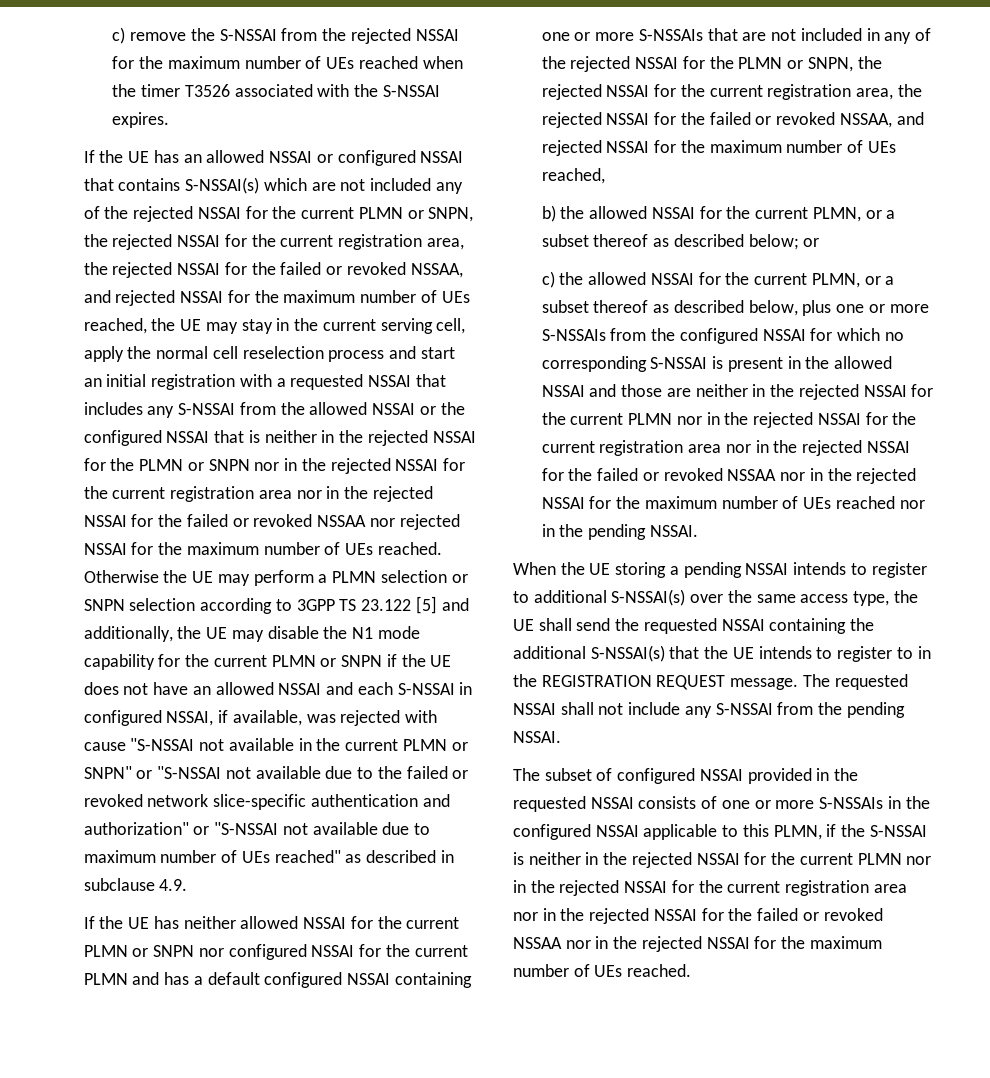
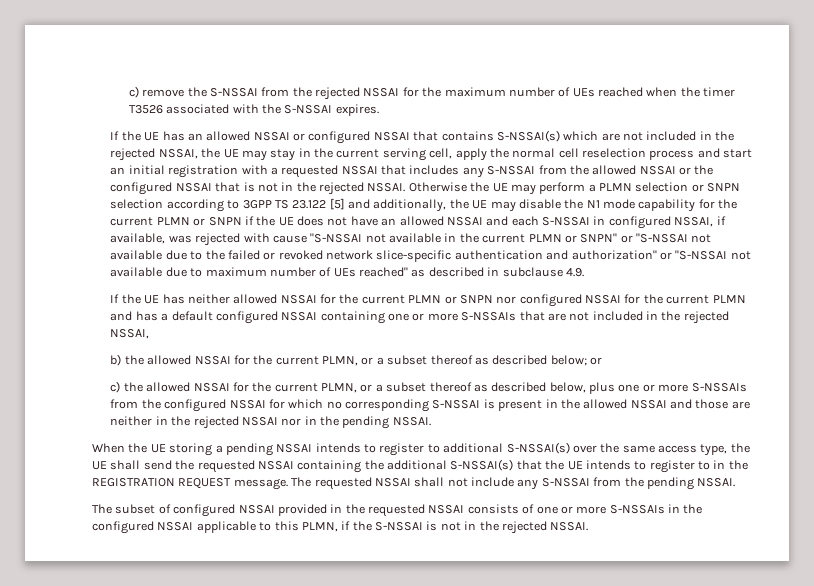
[435,182,463,194] [83,206,474,222] [83,234,464,250] [83,262,463,278] [83,290,470,306] [83,318,147,334] any of the rejected NSSAI for the current PLMN or SNPN, the rejected NSSAI for the current registration area, the rejected NSSAI for the failed or revoked NSSAA, and rejected NSSAI for the maximum number of UEs reached, -> [699,131,735,141] [110,148,198,161] in the rejected NSSAI,
[264,430,476,446] [83,458,465,474] [83,486,433,502] [83,514,460,530] [83,542,442,555] neither in the rejected NSSAI for the PLMN or SNPN nor in the rejected NSSAI for the current registration area nor in the rejected NSSAI for the failed or revoked NSSAA nor rejected NSSAI for the maximum number of UEs reached. -> [257,182,406,195] not in the rejected NSSAI.
[884,28,931,44] [541,56,882,72] [541,84,922,100] [541,112,924,128] [541,140,896,156] [541,168,605,184] any of the rejected NSSAI for the PLMN or SNPN, the rejected NSSAI for the current registration area, the rejected NSSAI for the failed or revoked NSSAA, and rejected NSSAI for the maximum number of UEs reached, -> [661,311,729,324] [110,329,150,339] the rejected NSSAI,
[911,384,934,397] [541,412,917,428] [541,440,910,456] [541,468,917,484] [541,496,895,509] for the current PLMN nor in the rejected NSSAI for the current registration area nor in the rejected NSSAI for the failed or revoked NSSAA nor in the rejected NSSAI for the maximum number of UEs reached -> (278, 421) none
[528,852,932,868] [513,880,907,896] [513,908,883,924] [513,936,882,952] [513,964,692,977] neither in the rejected NSSAI for the current PLMN nor in the rejected NSSAI for the current registration area nor in the rejected NSSAI for the failed or revoked NSSAA nor in the rejected NSSAI for the maximum number of UEs reached. -> [440,521,589,534] not in the rejected NSSAI.

